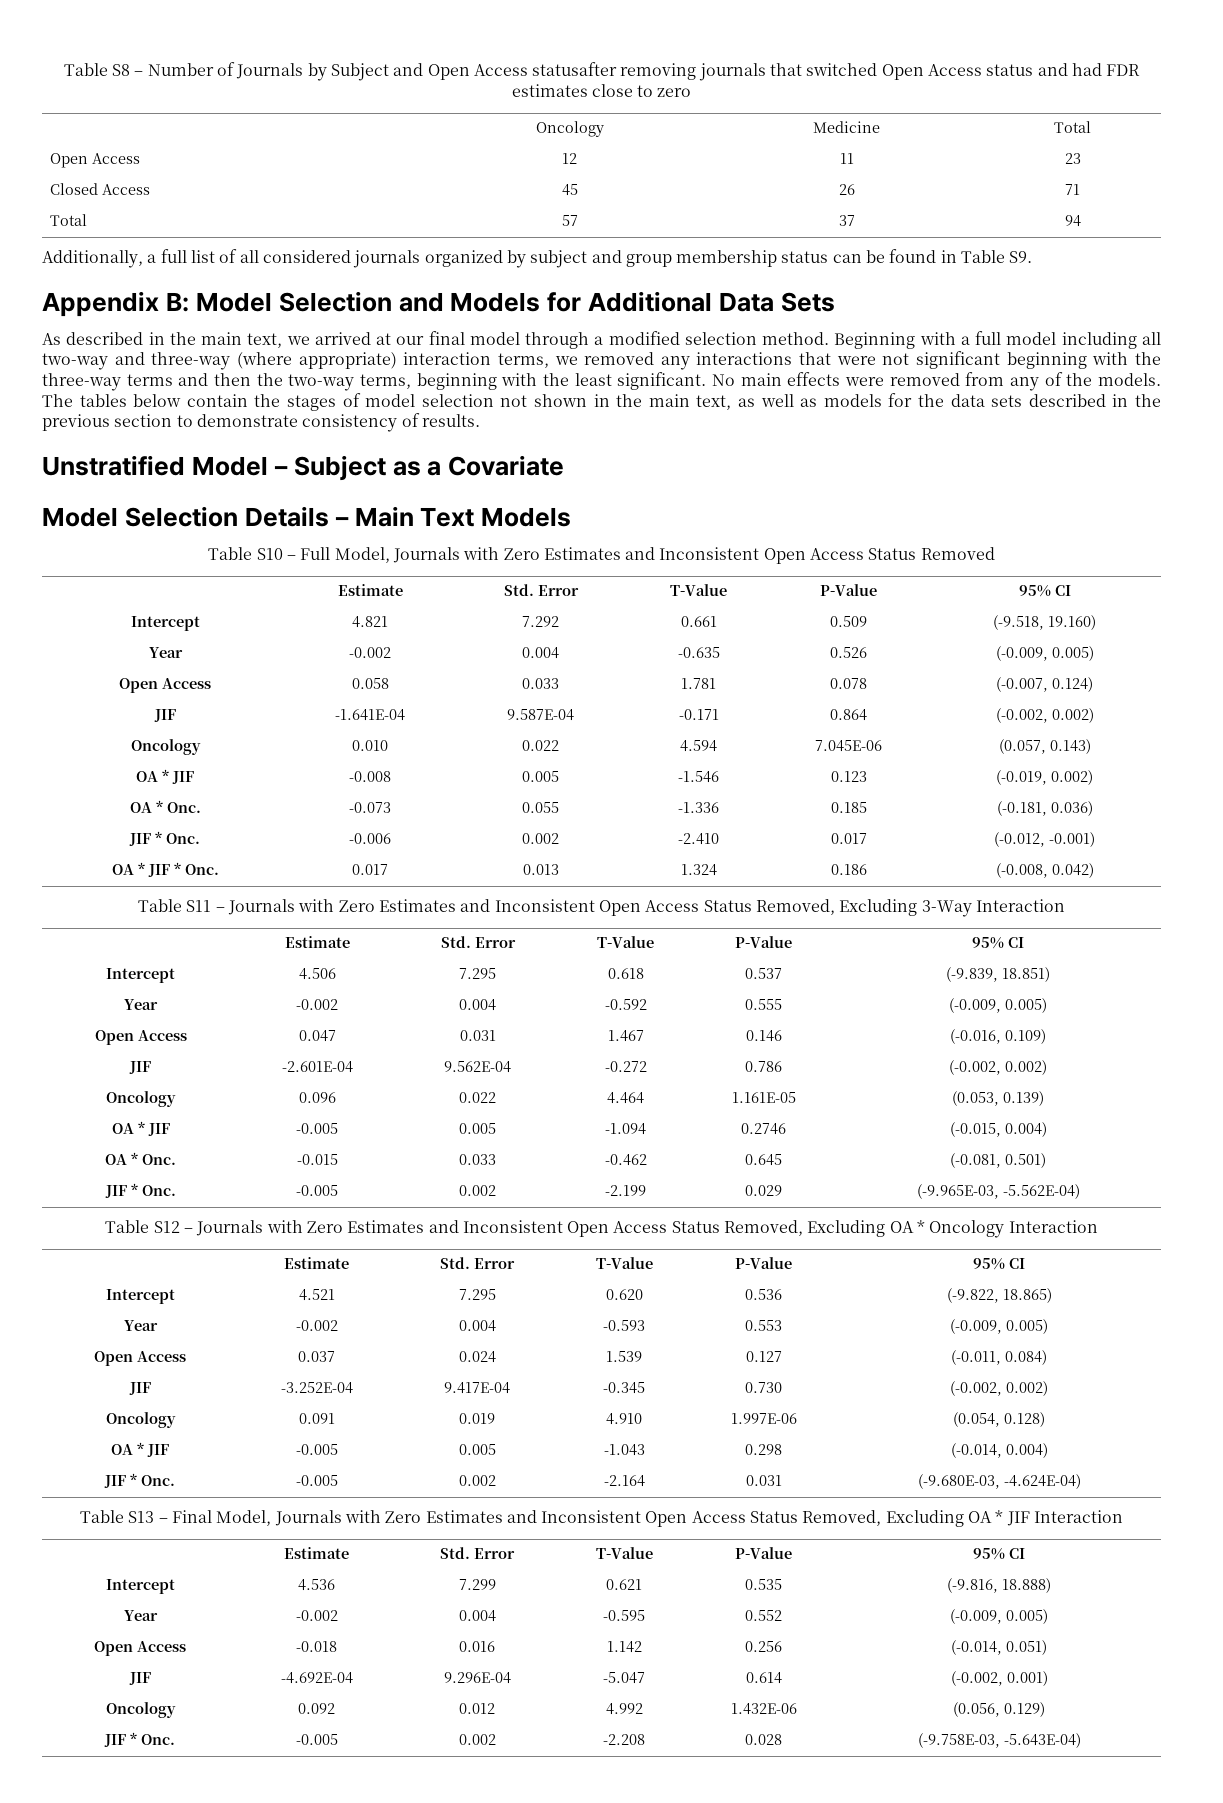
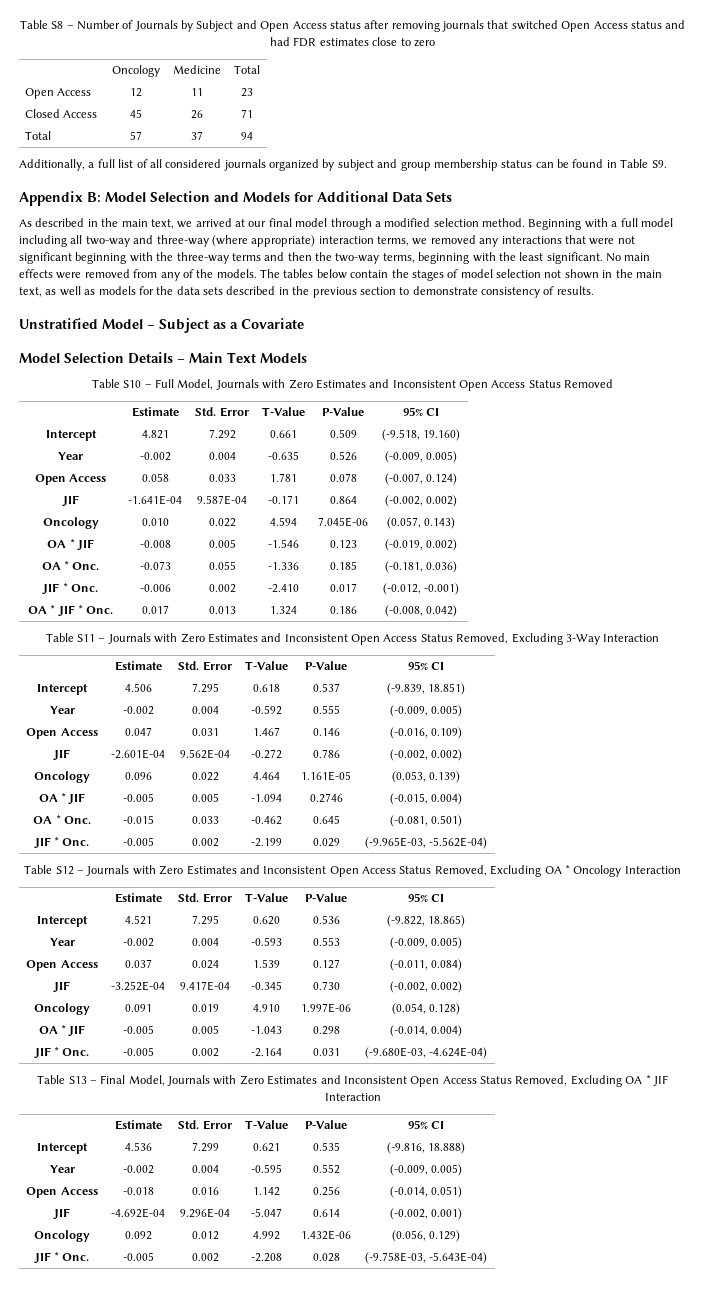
[532,62,618,76] statusafter -> [329,20,390,29] status after

